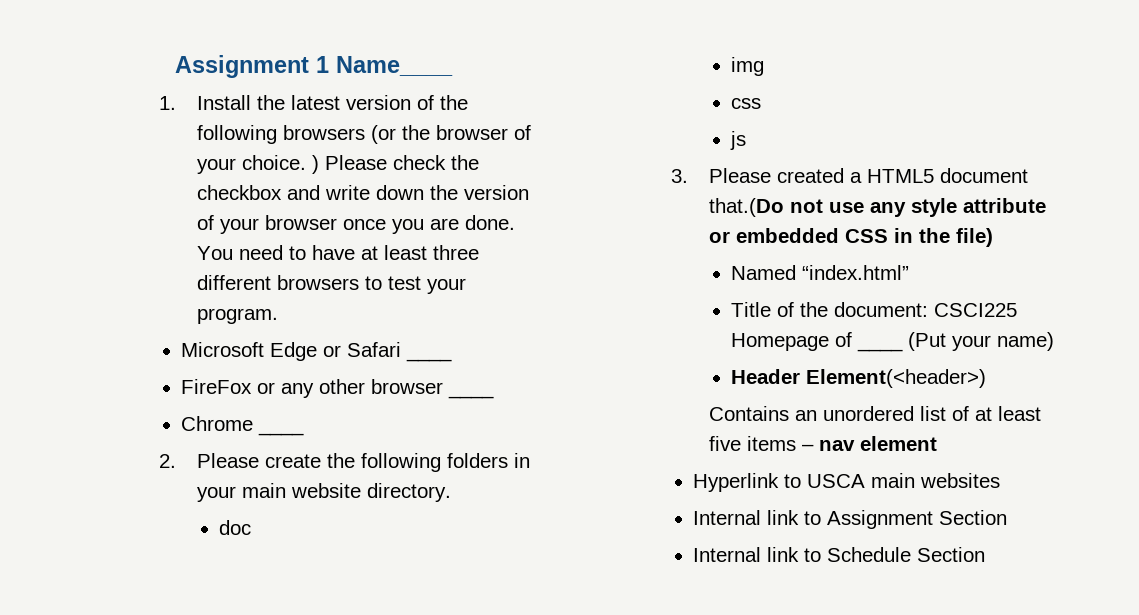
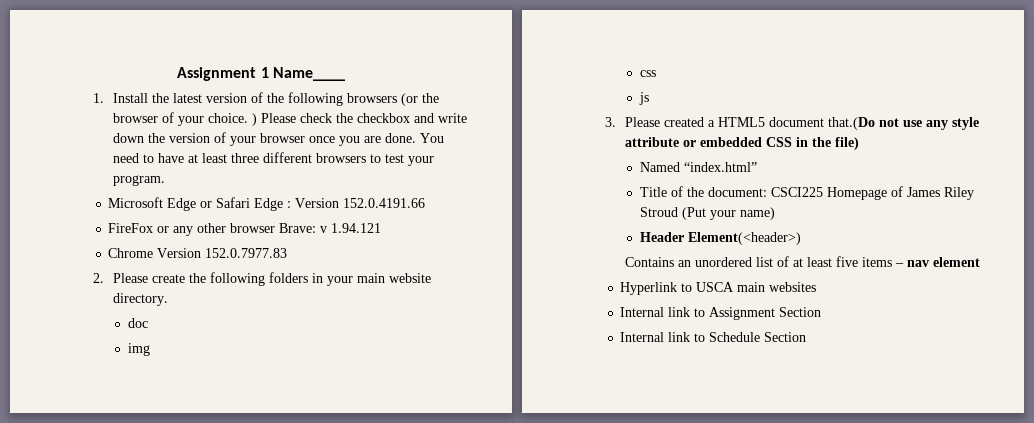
[406,357,453,362] ____ -> [254,198,426,211] Edge : Version 152.0.4191.66
[448,394,495,399] ____ -> [279,223,382,233] Brave: v 1.94.121
[258,431,305,436] ____ -> [157,248,288,258] Version 152.0.7977.83
[857,347,904,352] ____ -> [906,187,974,200] [639,207,678,217] James Riley Stroud

